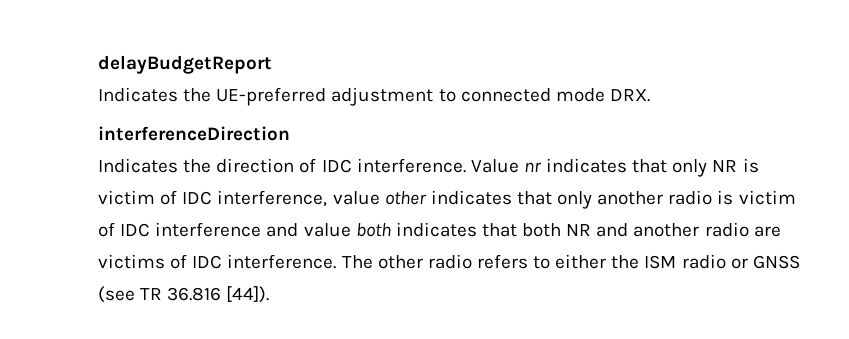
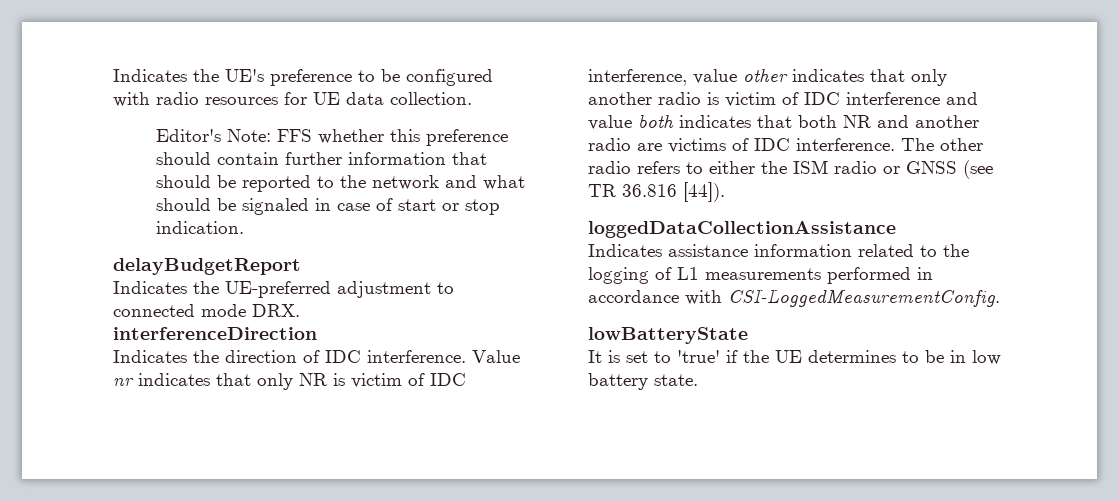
(98, 64) none -> [113,69,493,86] [113,92,472,107] [155,129,508,146] [155,152,487,165] [155,175,525,192] [155,198,500,215] [155,221,244,234] Indicates the UE's preference to be configured with radio resources for UE data collection. // Editor's Note: FFS whether this preference should contain further information that should be reported to the network and what should be signaled in case of start or stop indication. //
(270, 294) none -> [588,221,896,238] [588,244,969,257] [588,267,933,284] [588,289,1000,307] [588,327,748,344] [588,350,1001,365] [588,373,698,390] // loggedDataCollectionAssistance // Indicates assistance information related to the logging of L1 measurements performed in accordance with CSI-LoggedMeasurementConfig. // lowBatteryState // It is set to 'true' if the UE determines to be in low battery state.

